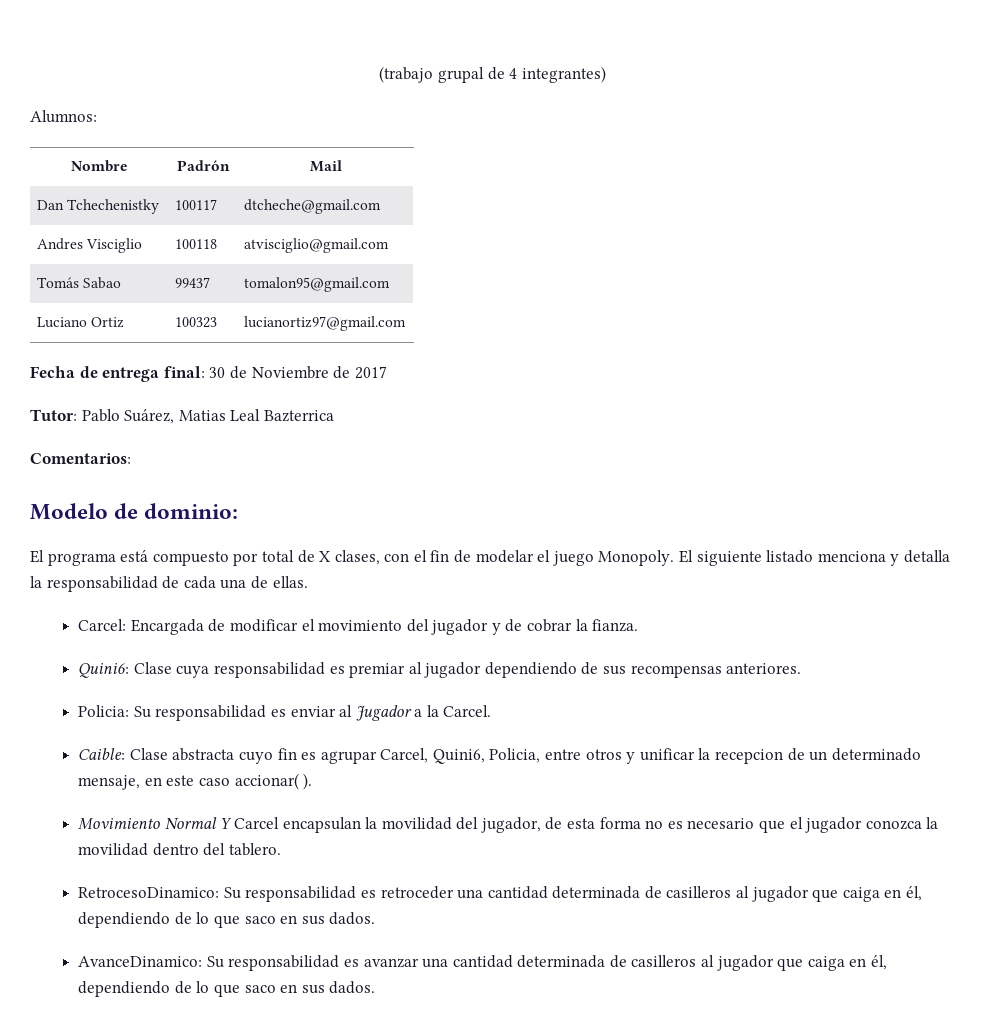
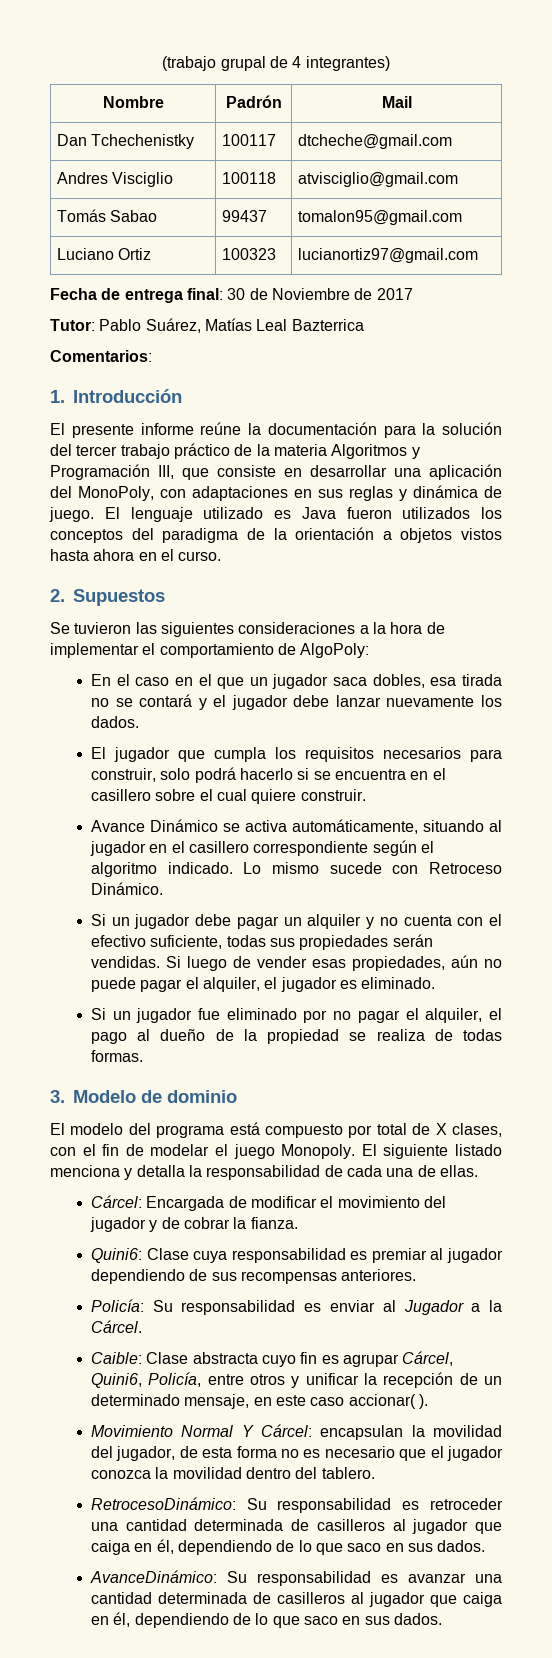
[30,110,97,123] // Alumnos: -> (390, 63) none
[178,410,226,421] Matias -> [204,318,252,331] Matías
(131, 458) none -> [50,389,183,403] [50,422,502,438] [50,443,420,459] [50,464,502,480] [50,485,502,501] [49,507,502,522] [50,527,502,543] [50,549,222,561] [50,589,166,606] [50,622,445,637] [50,643,370,658] [90,674,503,689] [90,694,502,710] [90,716,139,728] [90,747,502,762] [90,767,446,783] [90,789,366,804] [90,819,502,834] [89,840,434,856] [90,862,503,877] [90,882,163,895] [90,914,502,929] [90,934,433,950] [90,955,502,971] [90,977,436,992] [90,1008,503,1023] [90,1029,502,1044] [90,1050,143,1062] [50,1090,65,1103] 1. Introducción // El presente informe reúne la documentación para la solución del tercer trabajo práctico de la materia Algoritmos y Programación III, que consiste en desarrollar una aplicación del MonoPoly, con adaptaciones en sus reglas y dinámica de juego. El lenguaje utilizado es Java fueron utilizados los conceptos del paradigma de la orientación a objetos vistos hasta ahora en el curso. // 2. Supuestos // Se tuvieron las siguientes consideraciones a la hora de implementar el comportamiento de AlgoPoly: // En el caso en el que un jugador saca dobles, esa tirada no se contará y el jugador debe lanzar nuevamente los dados. // El jugador que cumpla los requisitos necesarios para construir, solo podrá hacerlo si se encuentra en el casillero sobre el cual quiere construir. // Avance Dinámico se activa automáticamente, situando al jugador en el casillero correspondiente según el algoritmo indicado. Lo mismo sucede con Retroceso Dinámico. // Si un jugador debe pagar un alquiler y no cuenta con el efectivo suficiente, todas sus propiedades serán vendidas. Si luego de vender esas propiedades, aún no puede pagar el alquiler, el jugador es eliminado. // Si un jugador fue eliminado por no pagar el alquiler, el pago al dueño de la propiedad se realiza de todas formas. // 3.
[144,503,239,519] [30,550,44,563] dominio: // El -> [167,1090,238,1103] [50,1123,151,1135] dominio // El modelo del
[78,619,127,631] Carcel: -> [90,1195,142,1208] Cárcel:
[78,705,130,717] Policia: -> [90,1299,144,1312] Policía:
[443,705,492,717] Carcel. -> [90,1320,142,1333] Cárcel.
[380,748,541,764] Carcel, Quini6, Policia, -> [402,1351,454,1366] [90,1372,202,1388] Cárcel, Quini6, Policía,
[714,749,783,764] recepcion -> [383,1372,454,1388] recepción
[233,817,279,829] Carcel -> [260,1424,312,1437] Cárcel:
[78,887,220,898] RetrocesoDinamico: -> [90,1497,236,1510] RetrocesoDinámico:
[78,956,203,967] AvanceDinamico: -> [89,1570,217,1583] AvanceDinámico:

